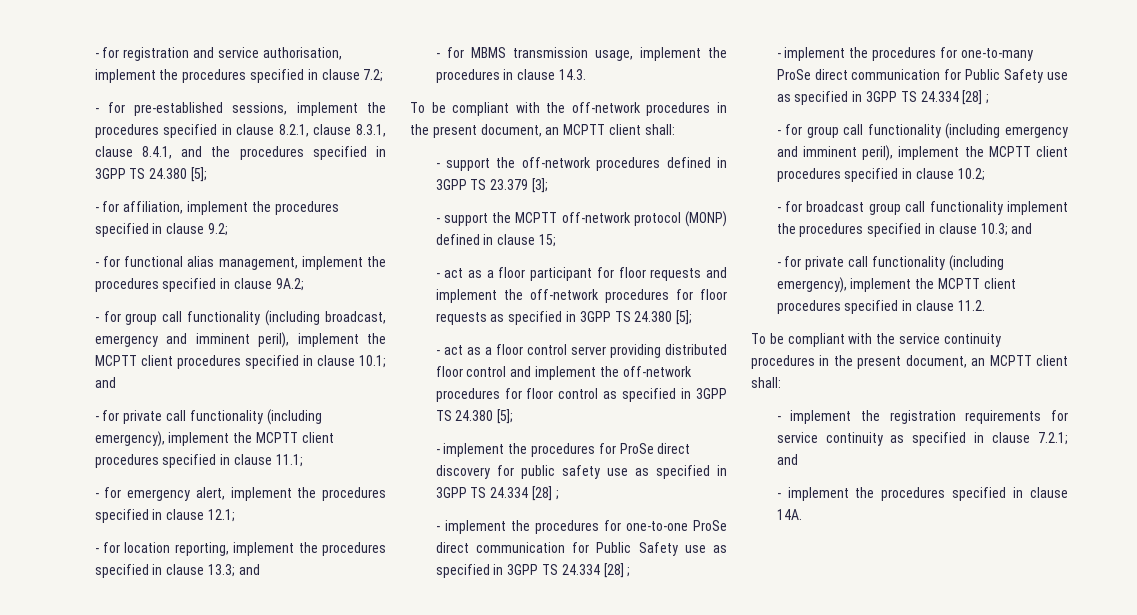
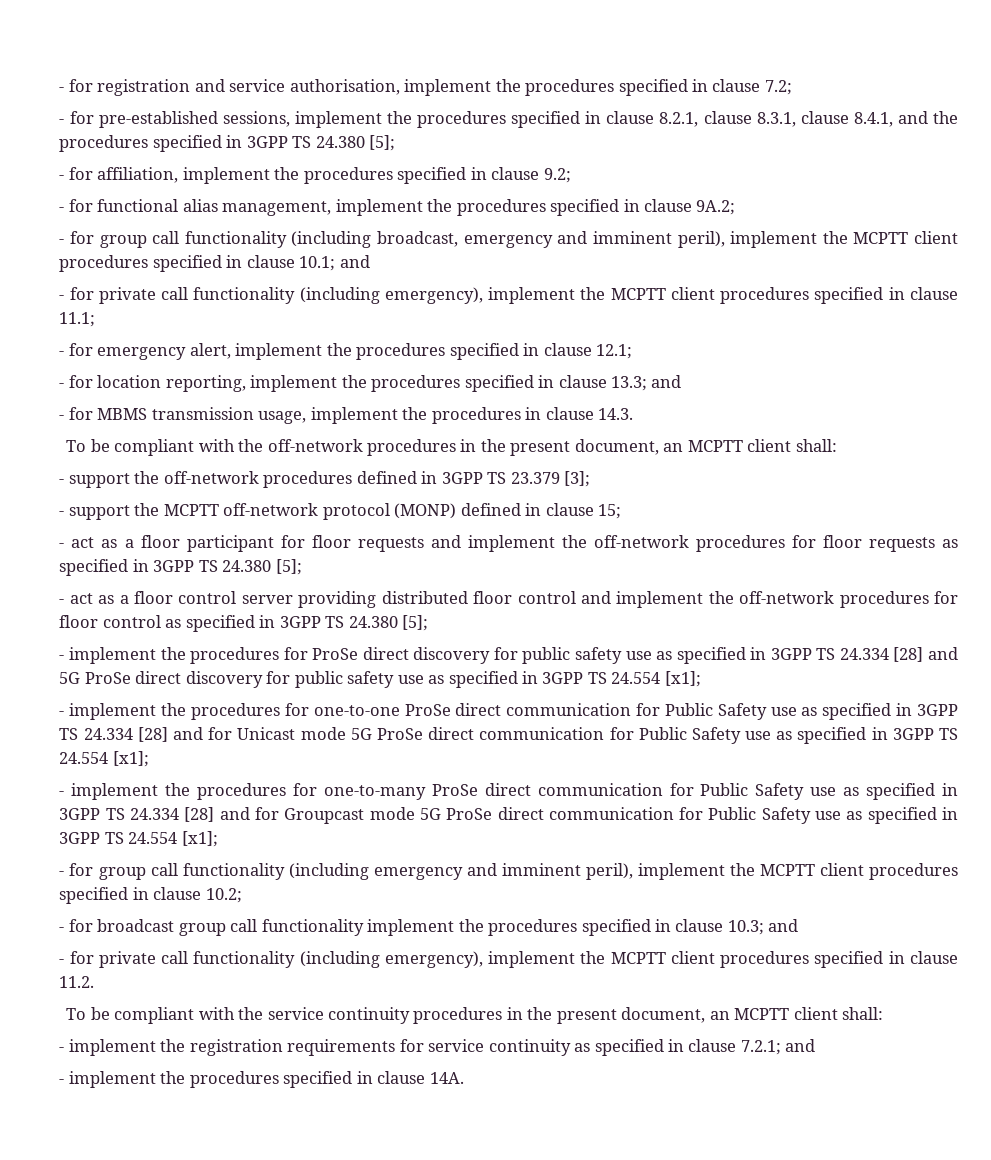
[555,490,559,500] ; -> [928,647,959,660] [59,671,701,688] and 5G ProSe direct discovery for public safety use as specified in 3GPP TS 24.554 [x1];
[627,567,631,577] ; -> [172,727,958,744] [59,751,149,767] and for Unicast mode 5G ProSe direct communication for Public Safety use as specified in 3GPP TS 24.554 [x1];
[986,94,990,104] ; -> [219,807,958,824] [59,831,218,847] and for Groupcast mode 5G ProSe direct communication for Public Safety use as specified in 3GPP TS 24.554 [x1];

